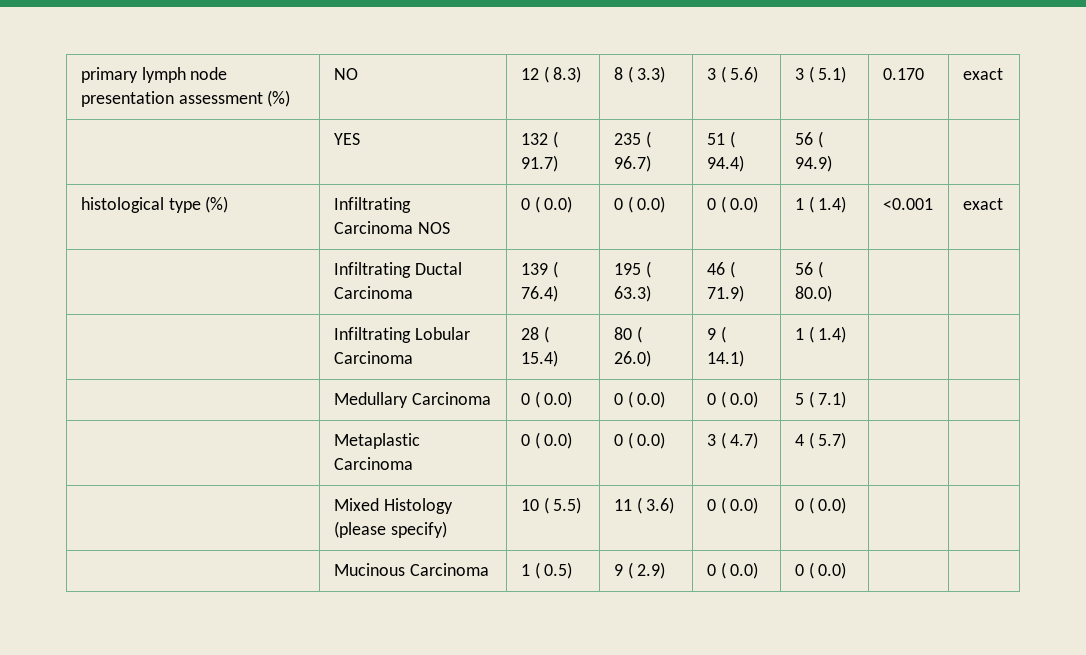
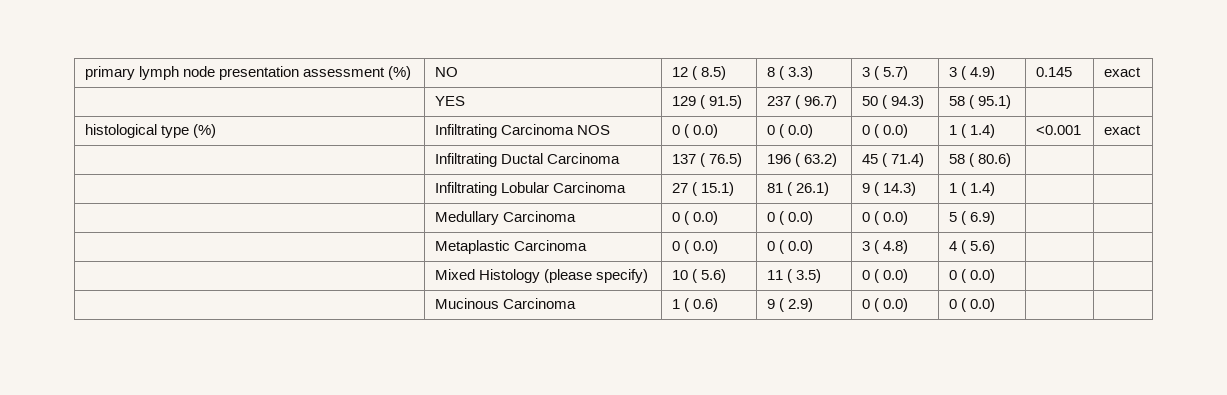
[553,66,582,83] 8.3) -> [701,66,727,80] 8.5)
[730,66,759,83] [794,66,847,83] [882,68,924,80] 5.6) | 3 ( 5.1) | 0.170 -> [883,66,909,80] [948,66,996,80] [1035,67,1072,77] 5.7) | 3 ( 4.9) | 0.145
[520,131,558,148] [520,155,558,172] [613,131,651,148] [613,155,651,172] [706,131,735,148] [706,155,744,172] [794,131,823,148] [794,155,832,172] 132 ( 91.7) | 235 ( 96.7) | 51 ( 94.4) | 56 ( 94.9) -> [671,95,743,109] [766,95,838,109] [861,95,925,109] [948,95,1012,109] 129 ( 91.5) | 237 ( 96.7) | 50 ( 94.3) | 58 ( 95.1)
[520,261,558,278] [520,285,558,302] [613,261,651,278] [613,285,651,302] [706,261,735,278] [706,285,744,302] [794,261,823,278] [794,285,832,302] [333,327,470,343] [333,351,413,364] [520,326,549,343] [520,350,558,367] [613,326,642,343] [613,350,651,367] [706,326,726,343] [706,350,744,367] 139 ( 76.4) | 195 ( 63.3) | 46 ( 71.9) | 56 ( 80.0) | | // | Infiltrating Lobular Carcinoma | 28 ( 15.4) | 80 ( 26.0) | 9 ( 14.1) -> [671,153,743,167] [766,153,838,167] [861,153,925,167] [948,153,1012,167] [434,182,627,196] [671,182,735,196] [766,182,830,196] [861,182,917,196] 137 ( 76.5) | 196 ( 63.2) | 45 ( 71.4) | 58 ( 80.6) | | // | Infiltrating Lobular Carcinoma | 27 ( 15.1) | 81 ( 26.1) | 9 ( 14.3)
[818,391,847,408] 7.1) -> [970,211,996,225] 6.9)
[730,432,759,449] 4.7) -> [883,240,909,254] 4.8)
[818,432,847,449] 5.7) -> [970,240,996,254] 5.6)
[553,497,582,514] 5.5) -> [701,269,727,283] 5.6)
[646,497,675,514] 3.6) -> [796,269,822,283] 3.5)
[544,562,573,579] 0.5) -> [693,298,719,312] 0.6)

